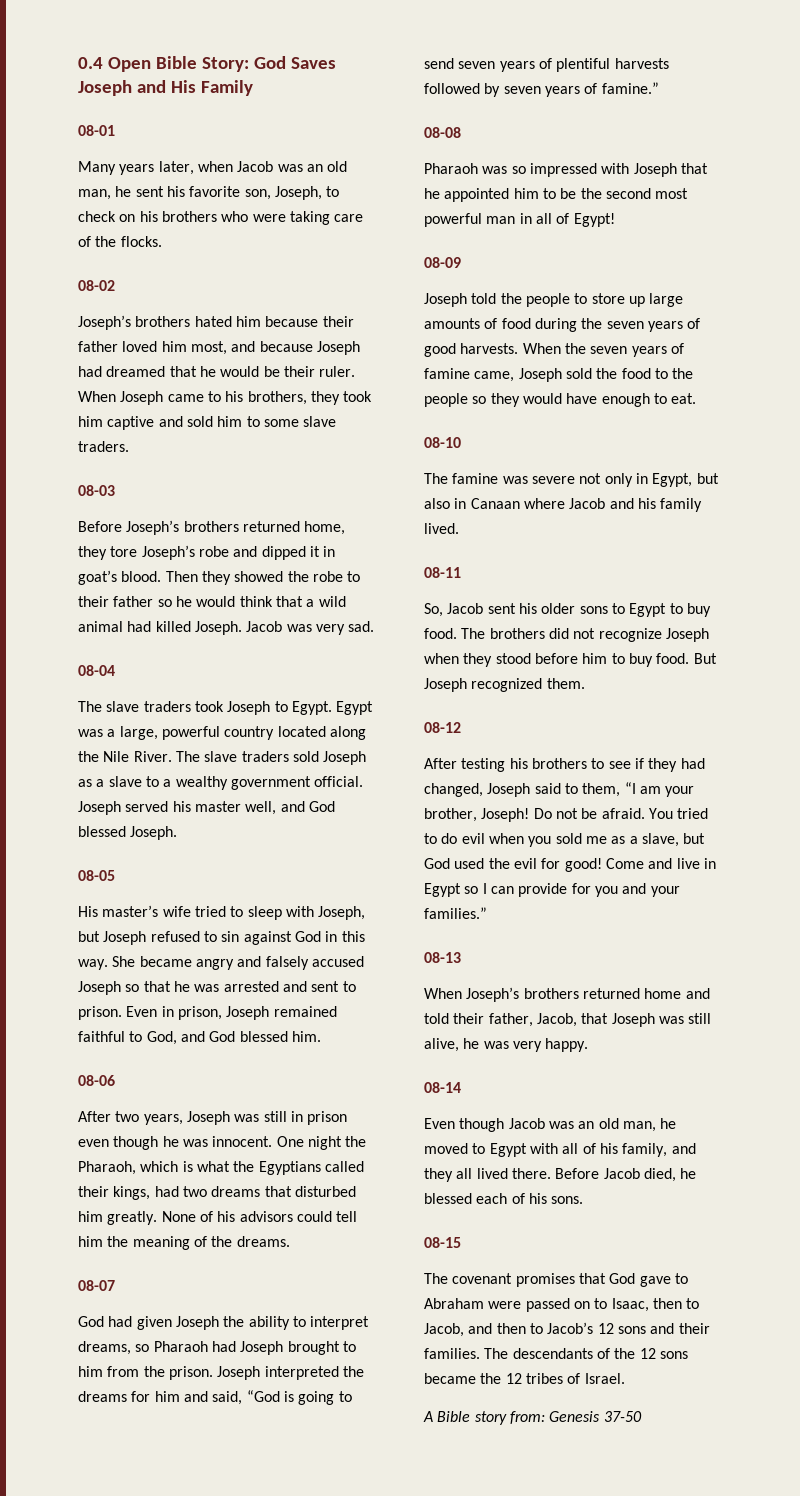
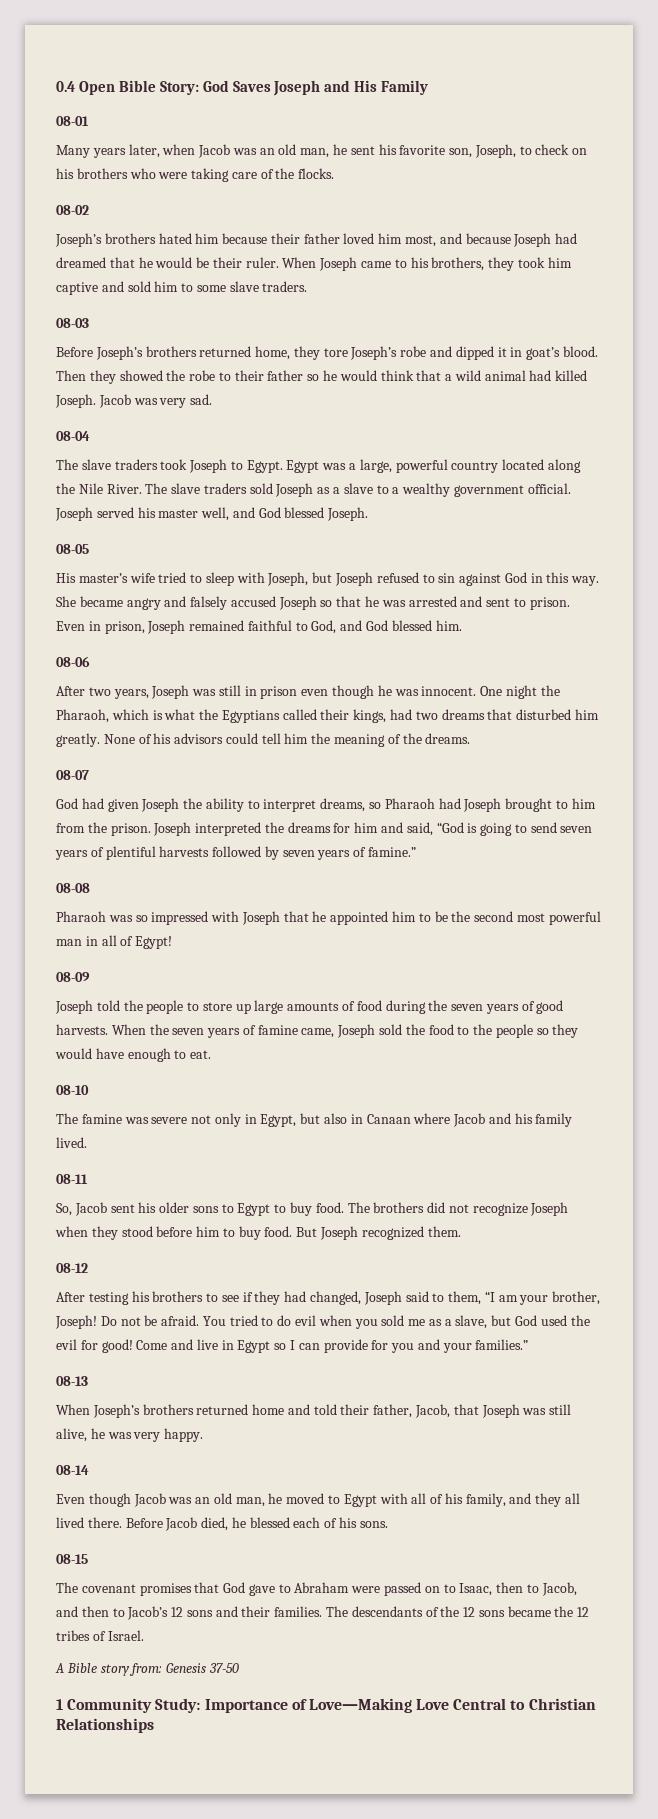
(642, 1416) none -> [56,1698,596,1713] [56,1718,154,1733] // 1 Community Study: Importance of Love—Making Love Central to Christian Relationships

